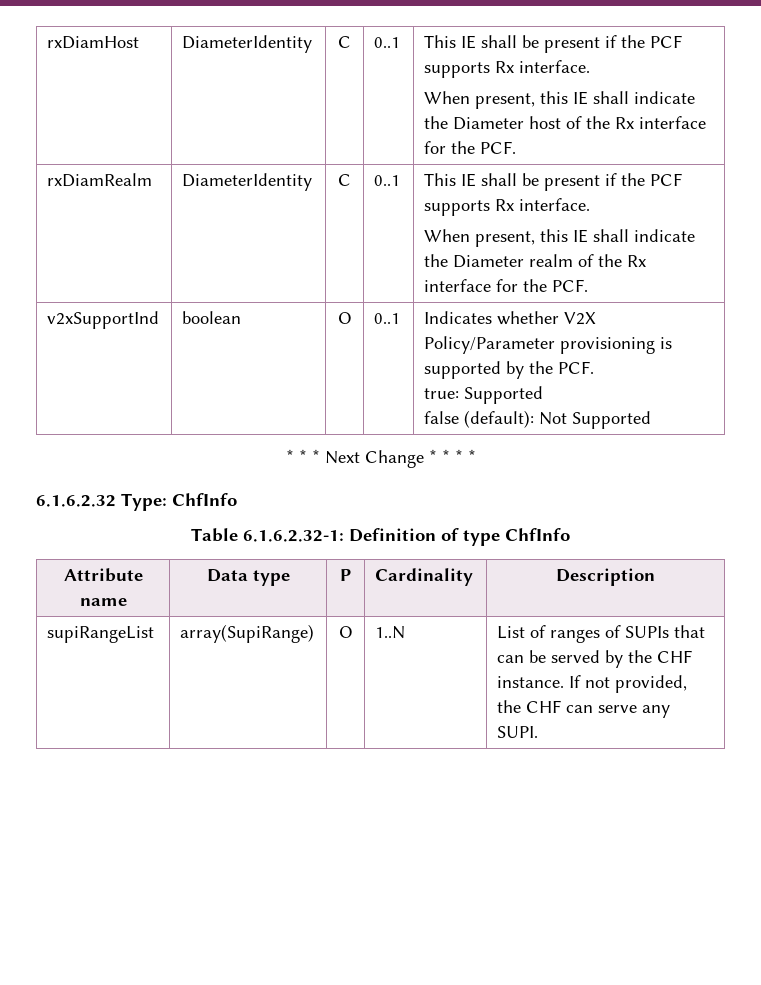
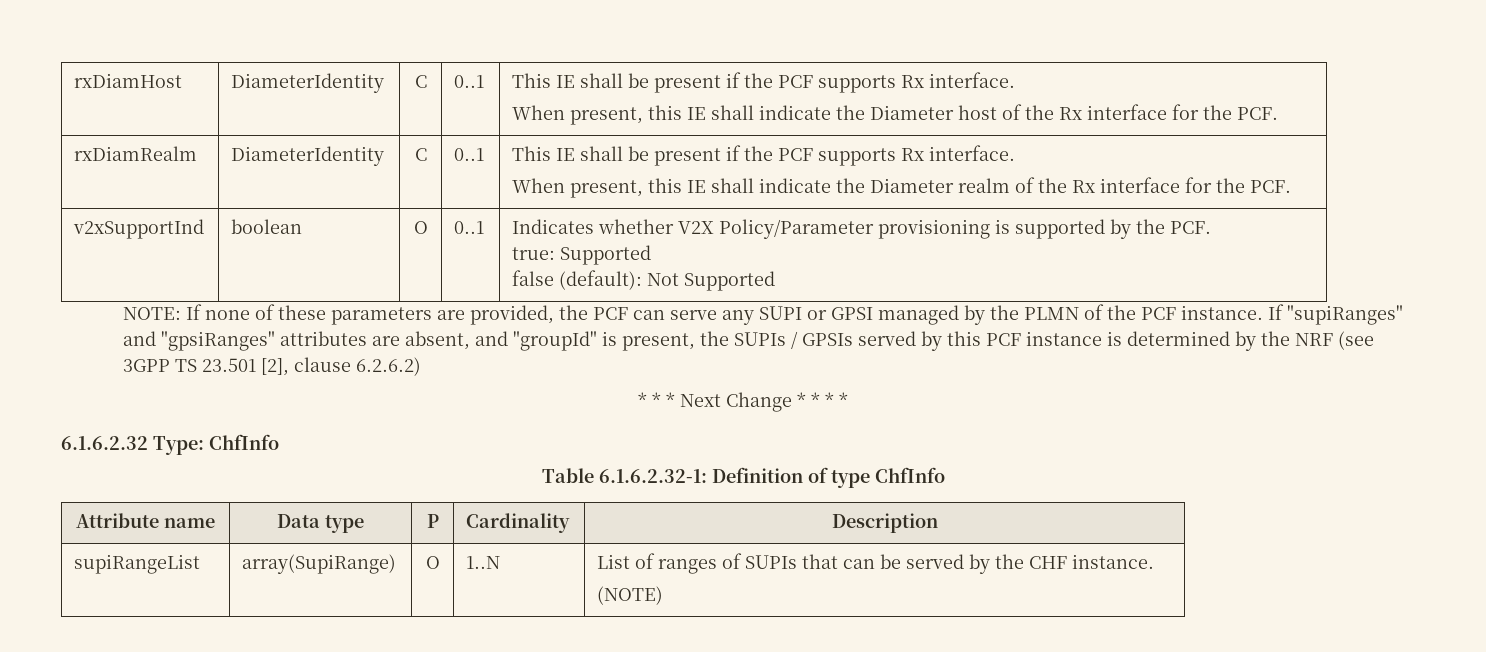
(652, 420) none -> [123,304,1404,325] [123,331,1375,351] [123,357,422,376] // NOTE: If none of these parameters are provided, the PCF can serve any SUPI or GPSI managed by the PLMN of the PCF instance. If "supiRanges" and "gpsiRanges" attributes are absent, and "groupId" is present, the SUPIs / GPSIs served by this PCF instance is determined by the NRF (see 3GPP TS 23.501 [2], clause 6.2.6.2)
[569,675,688,693] [497,700,671,718] [497,726,539,738] If not provided, the CHF can serve any SUPI. -> [597,586,664,605] // (NOTE)

